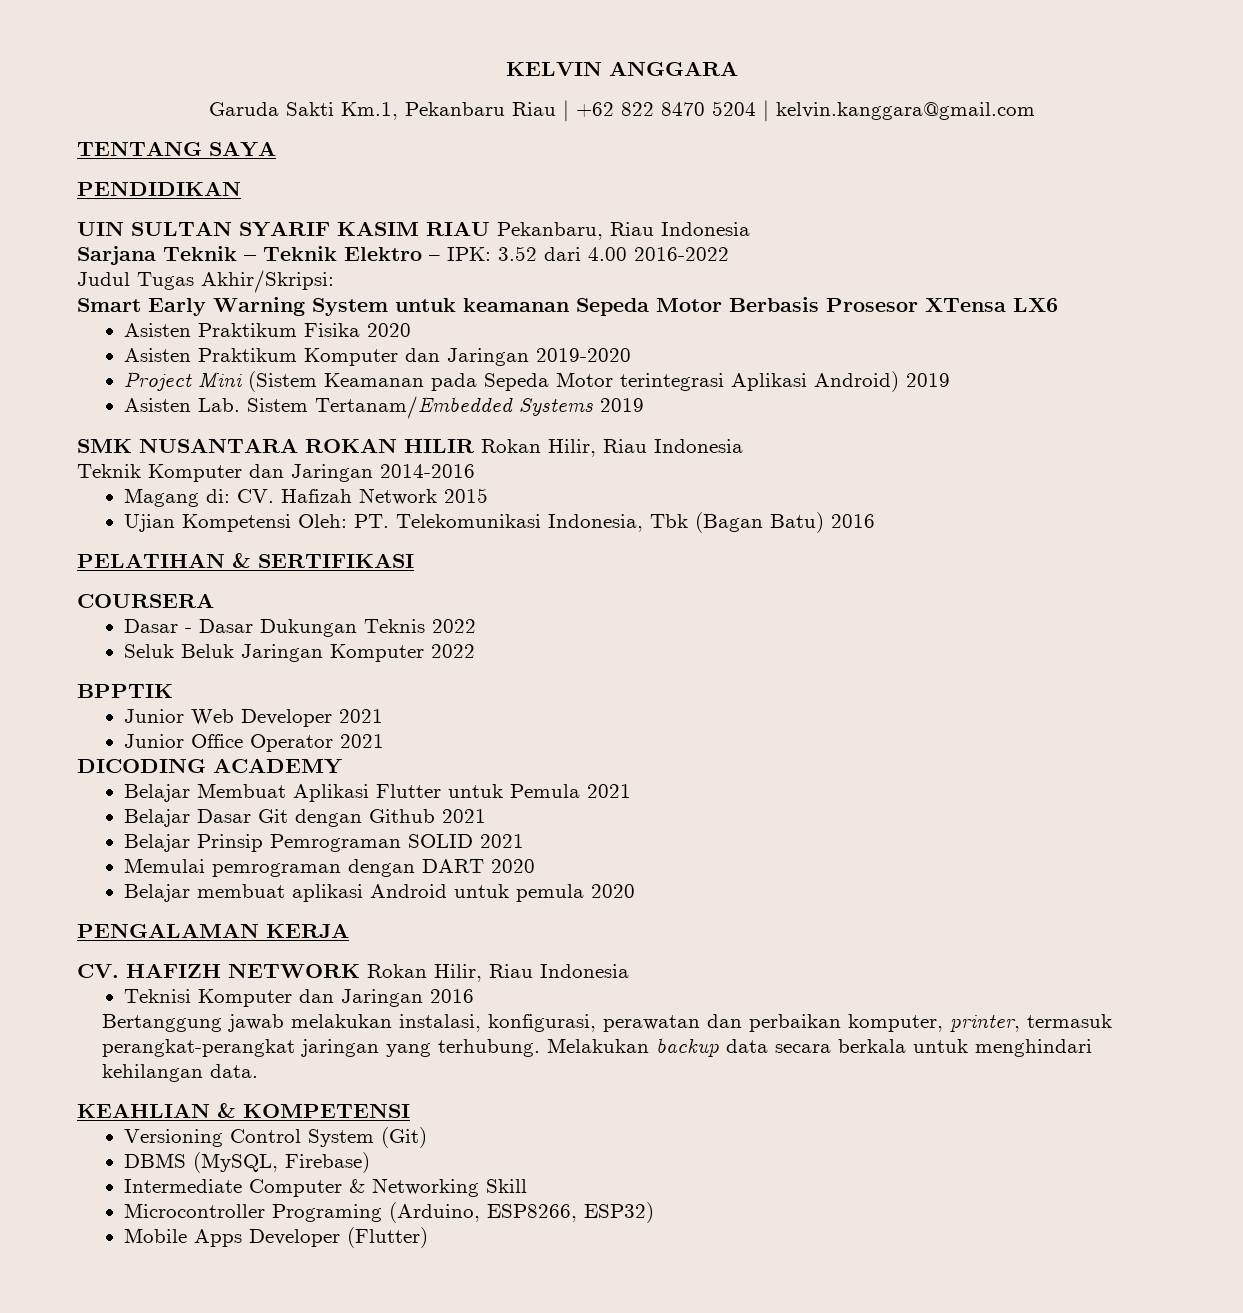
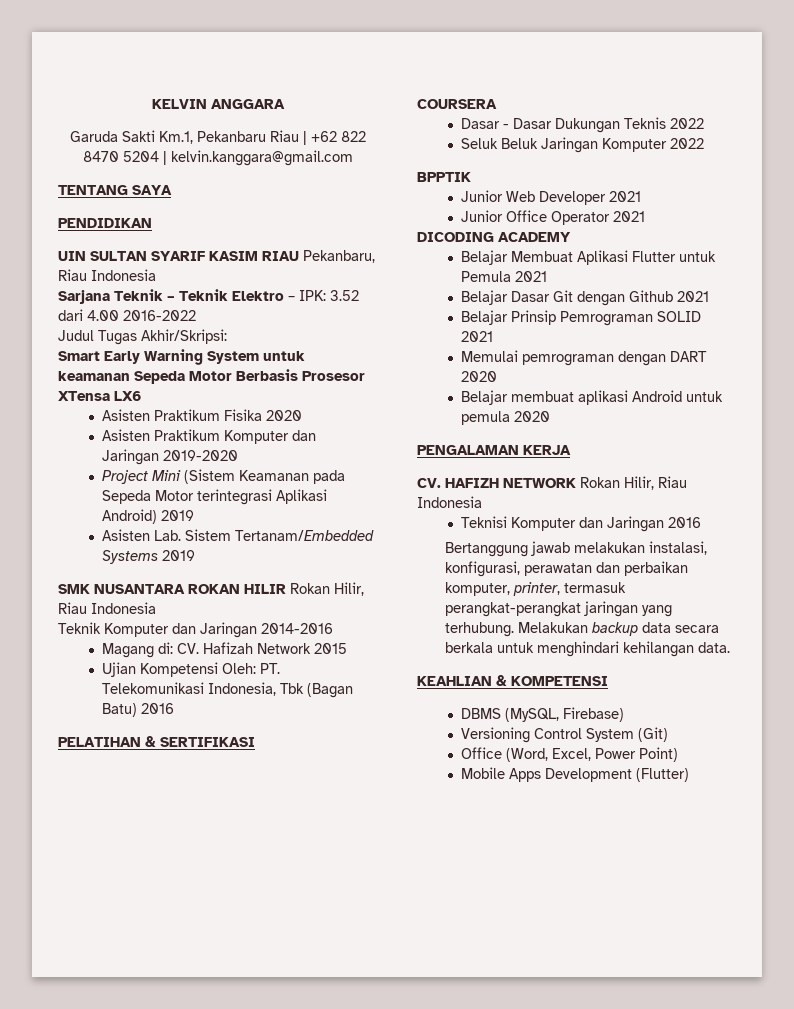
(410, 1110) none -> [461,707,625,722] // DBMS (MySQL, Firebase)
[124,1152,371,1173] [124,1178,528,1197] [124,1202,655,1223] DBMS (MySQL, Firebase) // Intermediate Computer & Networking Skill // Microcontroller Programing (Arduino, ESP8266, ESP32) -> [461,747,679,762] Office (Word, Excel, Power Point)
[249,1229,341,1247] Developer -> [545,768,633,782] Development

